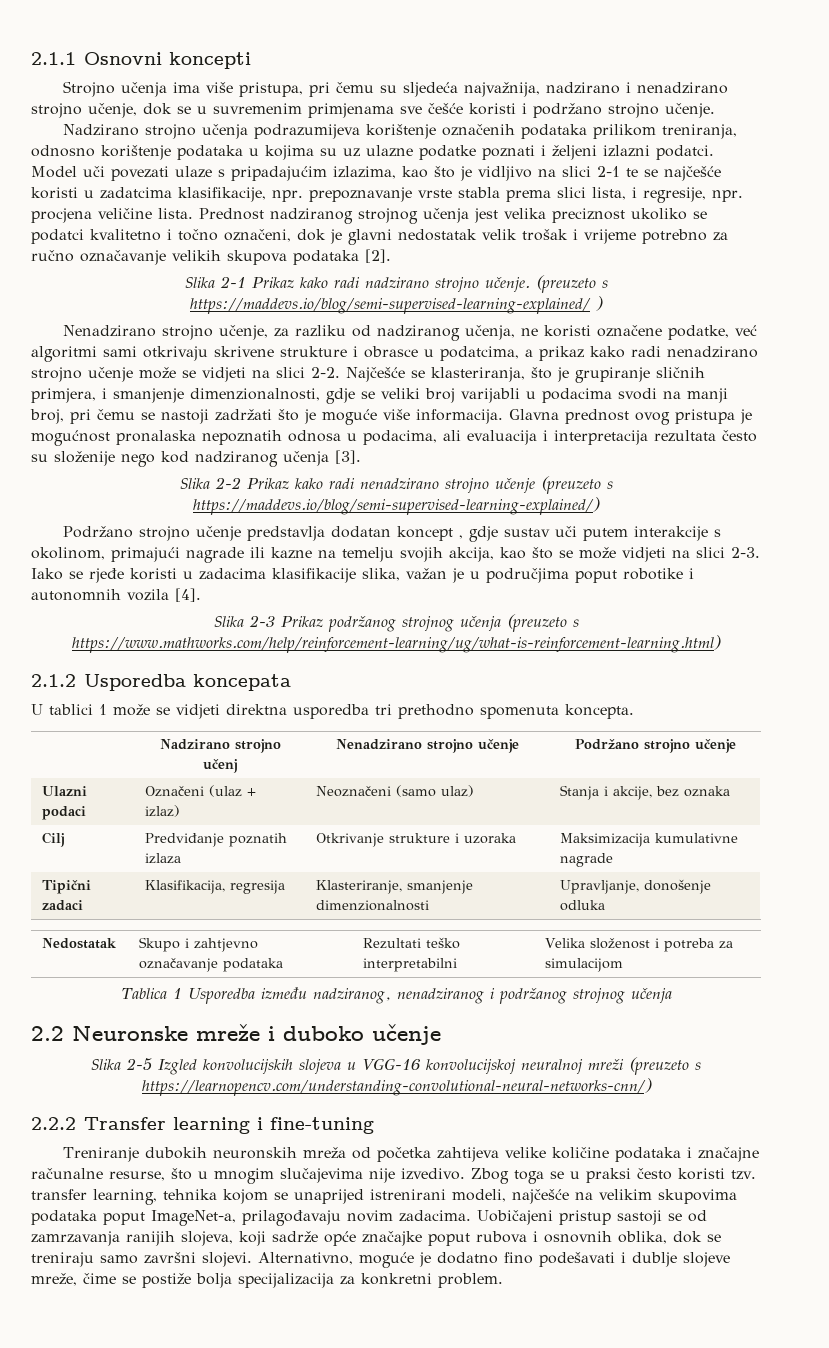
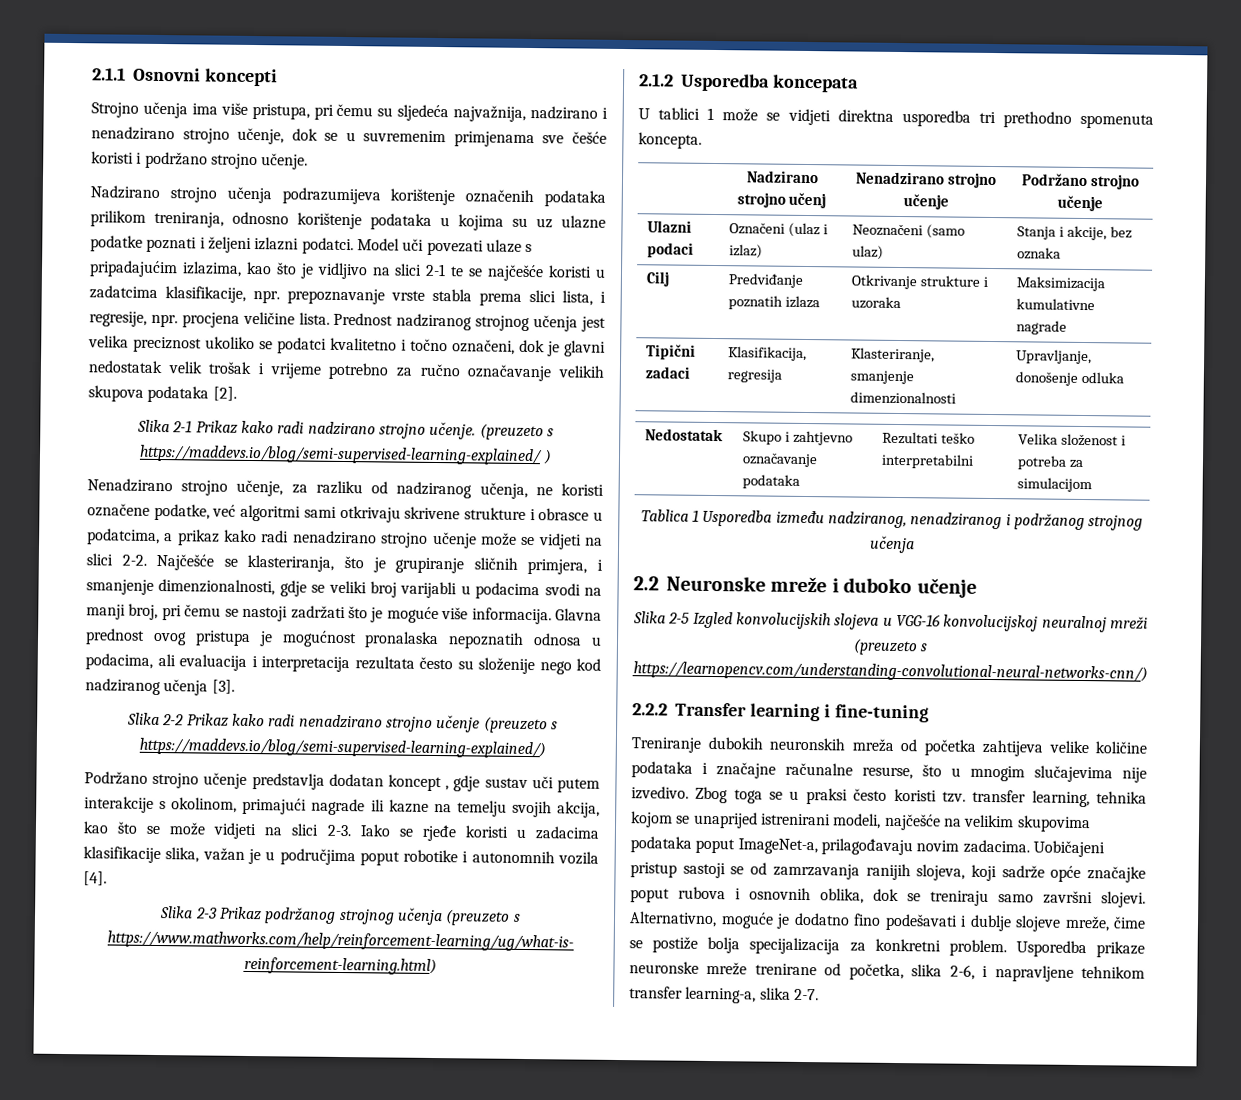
[247,788,257,796] + -> [823,224,829,235] i
(503, 1280) none -> [1015,940,1145,958] [629,961,1145,982] [629,986,819,1004] Usporedba prikaze neuronske mreže trenirane od početka, slika 2-6, i napravljene tehnikom transfer learning-a, slika 2-7.

